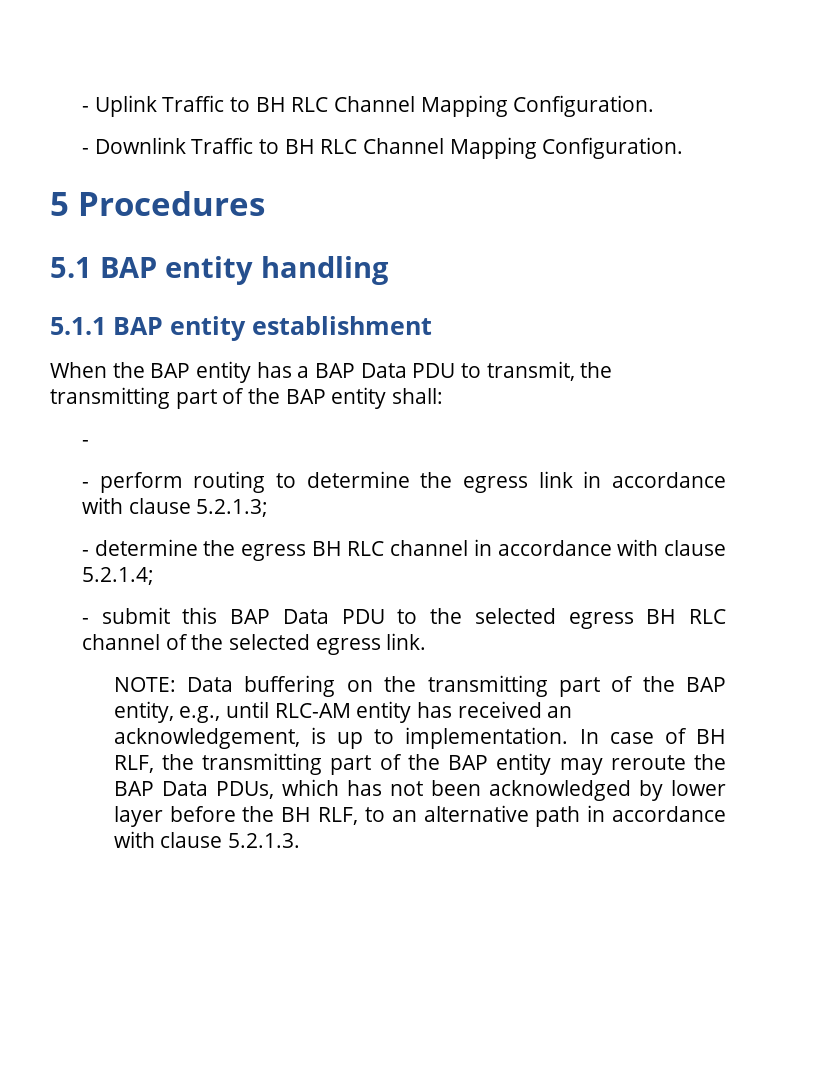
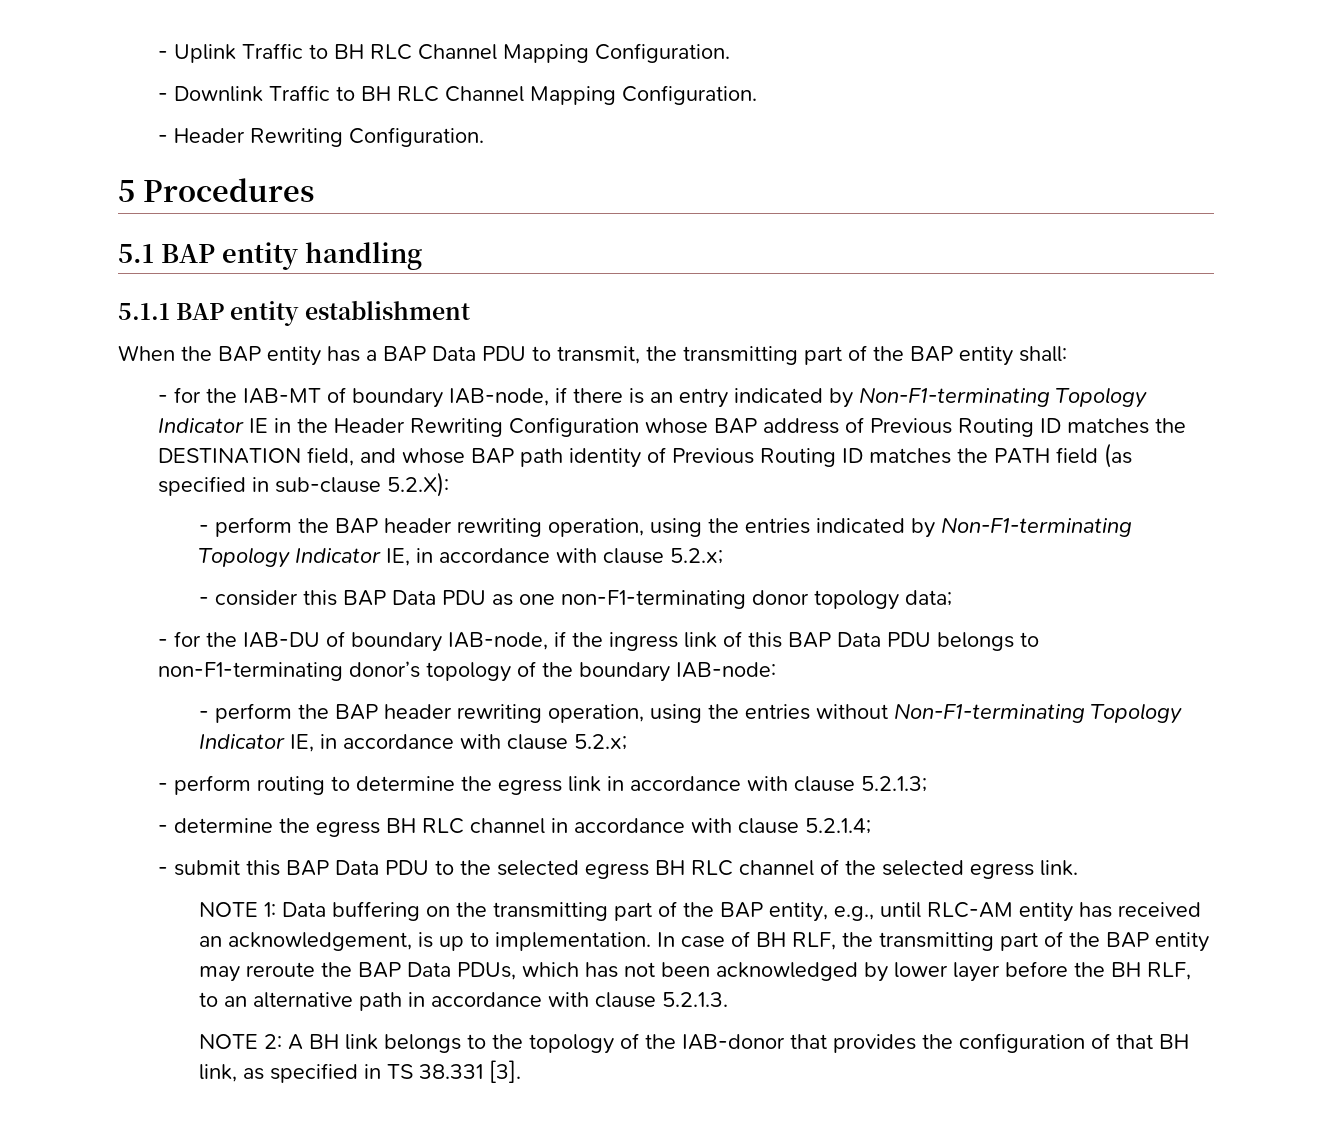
(684, 148) none -> [158,127,485,147] // - Header Rewriting Configuration.
(89, 443) none -> [174,387,1148,408] [158,417,1187,437] [158,443,1133,468] [158,472,450,497] [198,517,1132,538] [198,547,723,568] [198,590,952,610] [158,631,1040,652] [158,661,777,682] [198,703,1182,724] [198,734,627,752] for the IAB-MT of boundary IAB-node, if there is an entry indicated by Non-F1-terminating Topology Indicator IE in the Header Rewriting Configuration whose BAP address of Previous Routing ID matches the DESTINATION field, and whose BAP path identity of Previous Routing ID matches the PATH field (as specified in sub-clause 5.2.X): // - perform the BAP header rewriting operation, using the entries indicated by Non-F1-terminating Topology Indicator IE, in accordance with clause 5.2.x; // - consider this BAP Data PDU as one non-F1-terminating donor topology data; // - for the IAB-DU of boundary IAB-node, if the ingress link of this BAP Data PDU belongs to non-F1-terminating donor’s topology of the boundary IAB-node: // - perform the BAP header rewriting operation, using the entries without Non-F1-terminating Topology Indicator IE, in accordance with clause 5.2.x;
[113,677,176,692] NOTE: -> [198,902,276,917] NOTE 1:
(301, 840) none -> [198,1033,1189,1054] [198,1060,521,1083] // NOTE 2: A BH link belongs to the topology of the IAB-donor that provides the configuration of that BH link, as specified in TS 38.331 [3].

